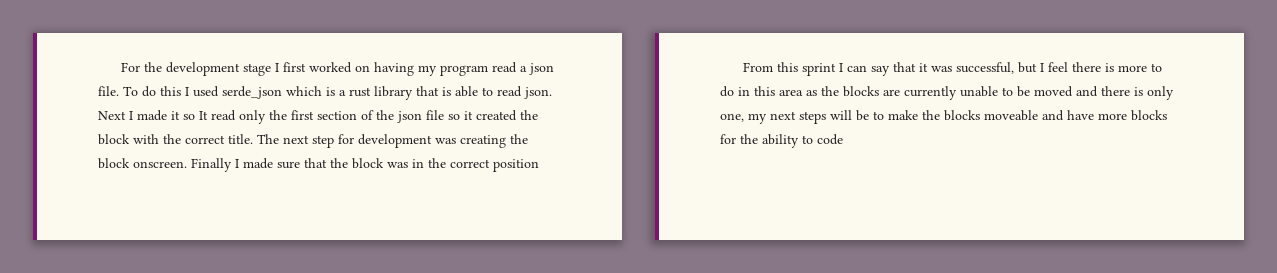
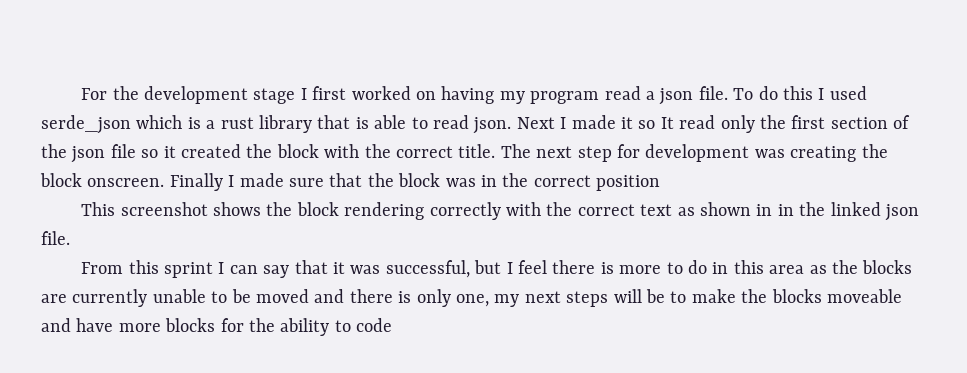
(539, 165) none -> [81,202,920,221] [41,231,70,245] // This screenshot shows the block rendering correctly with the correct text as shown in in the linked json file.

